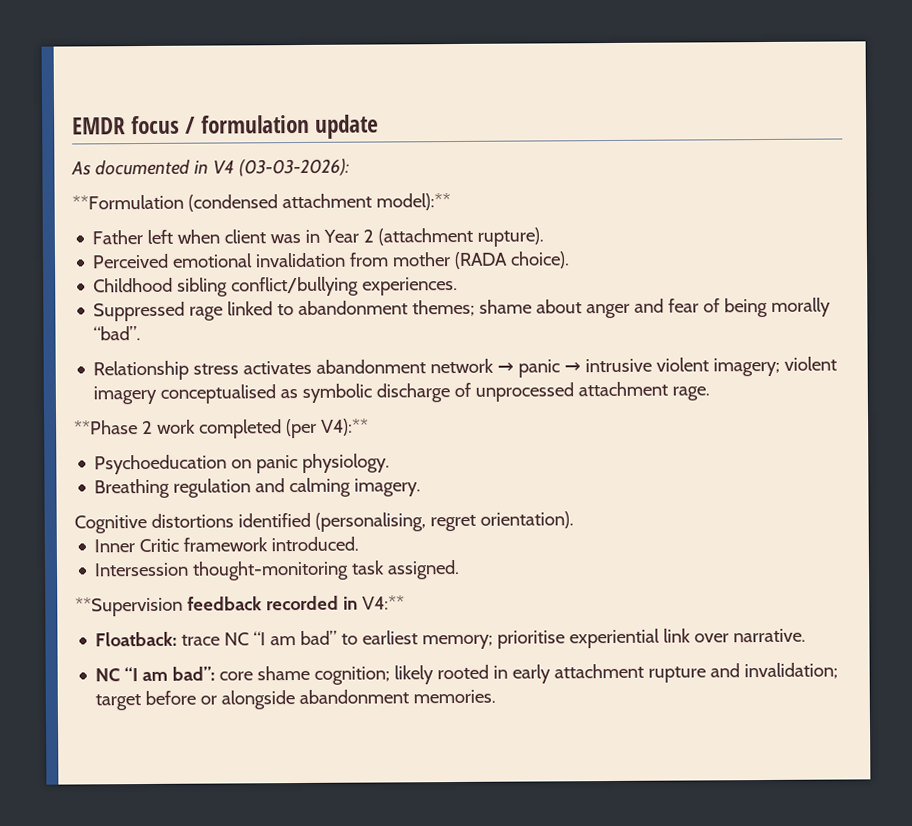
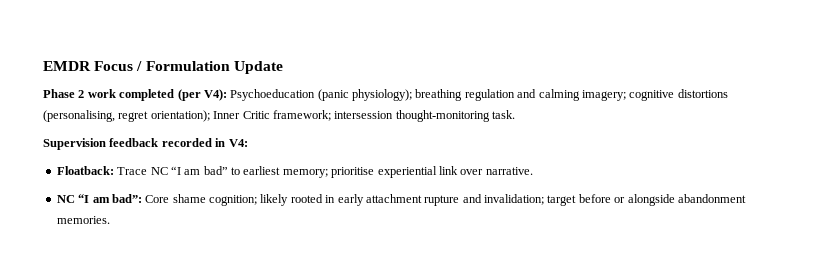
[131,114,379,139] [71,158,350,177] [72,193,451,212] [92,227,545,247] [92,251,571,270] [93,276,459,297] [93,297,832,322] [93,326,142,341] [93,356,838,381] [93,381,711,405] [74,418,369,439] [94,453,391,475] [94,477,422,499] [74,512,311,534] focus / formulation update // As documented in V4 (03-03-2026): // **Formulation (condensed attachment model):** // Father left when client was in Year 2 (attachment rupture). // Perceived emotional invalidation from mother (RADA choice). // Childhood sibling conflict/bullying experiences. // Suppressed rage linked to abandonment themes; shame about anger and fear of being morally “bad”. // Relationship stress activates abandonment network → panic → intrusive violent imagery; violent imagery conceptualised as symbolic discharge of unprocessed attachment rage. // **Phase 2 work completed (per V4):** // Psychoeducation on panic physiology. // Breathing regulation and calming imagery. // Cognitive distortions identified -> [94,61,283,74] [43,89,728,101] Focus / Formulation Update // Phase 2 work completed (per V4): Psychoeducation (panic physiology); breathing regulation and calming imagery; cognitive distortions
[479,511,574,529] orientation). // -> [150,110,210,122] orientation);
[183,536,360,552] [94,559,461,581] [75,596,183,617] framework introduced. // Intersession thought-monitoring task assigned. // **Supervision -> [272,110,515,122] [43,138,106,150] framework; intersession thought-monitoring task. // Supervision
[361,595,405,610] V4:** -> [228,139,248,147] V4:
[181,634,221,646] trace -> [117,167,148,175] Trace
[219,671,254,681] core -> [145,195,170,203] Core

